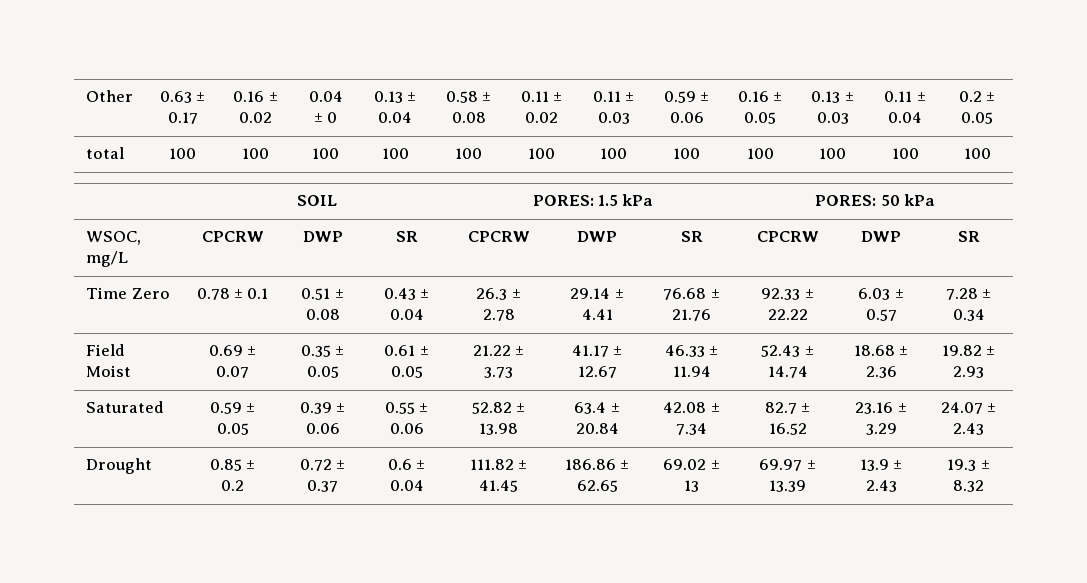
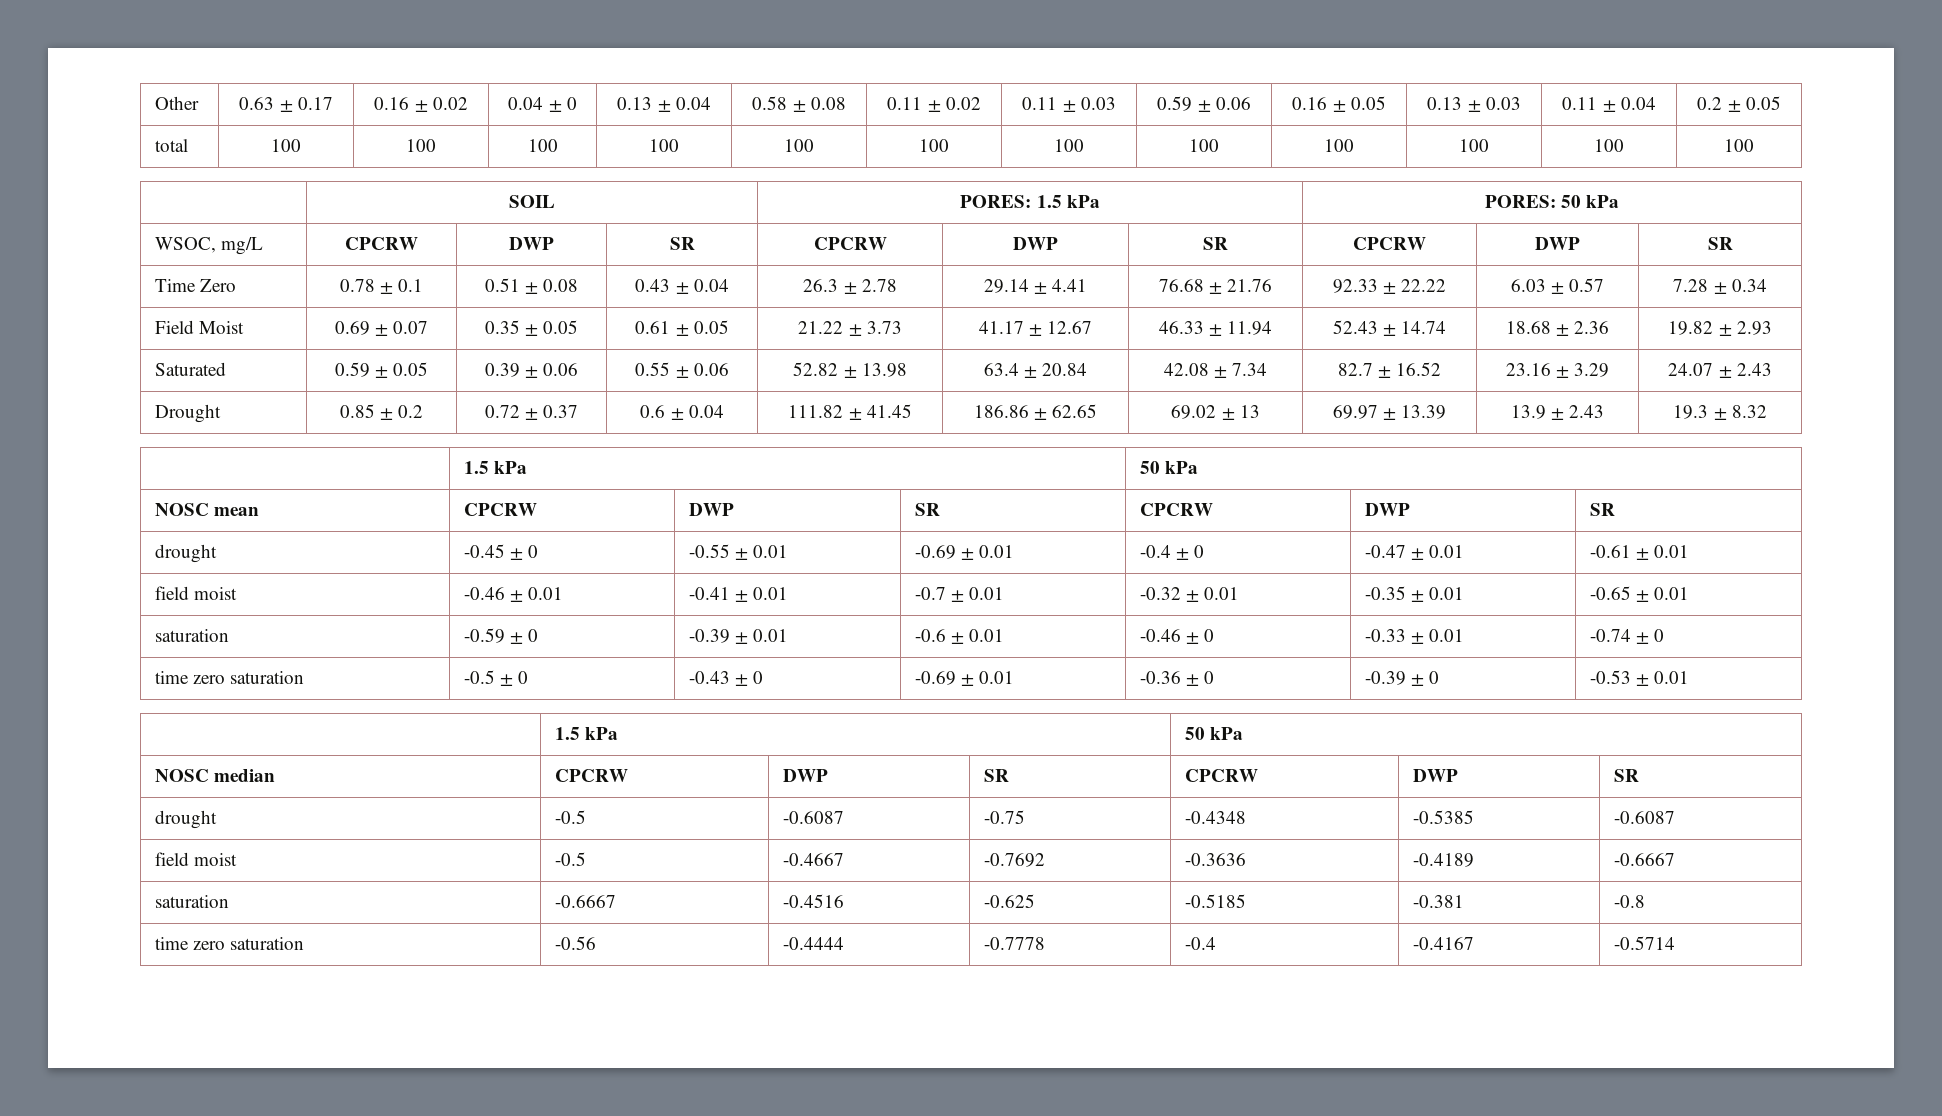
(984, 486) none -> [464,461,528,474] [1140,461,1199,474] [155,503,260,516] [464,503,538,516] [689,503,735,516] [915,503,941,516] [1140,503,1214,516] [1365,503,1411,516] [1590,503,1616,516] [155,544,218,563] [464,544,539,560] [689,544,789,560] [915,545,1015,560] [1140,545,1205,560] [1365,545,1465,560] [1590,545,1690,560] [155,586,238,600] [464,587,564,602] [689,587,789,602] [915,587,1005,602] [1140,587,1240,602] [1365,586,1465,602] [1590,586,1690,602] [155,629,230,642] [464,628,539,644] [689,629,789,644] [915,629,1005,644] [1140,629,1215,644] [1365,629,1465,644] [1590,629,1665,644] [155,671,305,684] [464,670,529,686] [689,671,764,686] [915,671,1015,686] [1140,671,1215,686] [1365,671,1440,686] [1590,670,1690,686] [555,727,619,740] [1185,727,1244,740] [155,769,276,782] [555,769,629,782] [783,769,829,782] [984,769,1010,782] [1185,769,1259,782] [1413,769,1459,782] [1614,769,1640,782] [155,810,218,829] [555,810,587,824] [783,811,845,824] [984,810,1026,824] [1185,811,1247,824] [1413,810,1475,824] [1614,811,1676,824] [155,852,238,866] [555,852,587,866] [783,853,845,866] [984,853,1046,867] [1185,853,1247,866] [1413,853,1475,867] [1614,853,1676,866] [155,895,230,908] [555,895,617,908] [783,894,845,908] [984,894,1036,908] [1185,894,1247,908] [1413,895,1465,908] [1614,895,1646,908] [155,937,305,950] [555,936,597,950] [783,937,845,950] [984,937,1046,950] [1185,937,1217,950] [1413,937,1475,950] [1614,936,1676,950] // | 1.5 kPa | 50 kPa // NOSC mean | CPCRW | DWP | SR | CPCRW | DWP | SR // drought | -0.45 ± 0 | -0.55 ± 0.01 | -0.69 ± 0.01 | -0.4 ± 0 | -0.47 ± 0.01 | -0.61 ± 0.01 // field moist | -0.46 ± 0.01 | -0.41 ± 0.01 | -0.7 ± 0.01 | -0.32 ± 0.01 | -0.35 ± 0.01 | -0.65 ± 0.01 // saturation | -0.59 ± 0 | -0.39 ± 0.01 | -0.6 ± 0.01 | -0.46 ± 0 | -0.33 ± 0.01 | -0.74 ± 0 // time zero saturation | -0.5 ± 0 | -0.43 ± 0 | -0.69 ± 0.01 | -0.36 ± 0 | -0.39 ± 0 | -0.53 ± 0.01 // | 1.5 kPa | 50 kPa // NOSC median | CPCRW | DWP | SR | CPCRW | DWP | SR // drought | -0.5 | -0.6087 | -0.75 | -0.4348 | -0.5385 | -0.6087 // field moist | -0.5 | -0.4667 | -0.7692 | -0.3636 | -0.4189 | -0.6667 // saturation | -0.6667 | -0.4516 | -0.625 | -0.5185 | -0.381 | -0.8 // time zero saturation | -0.56 | -0.4444 | -0.7778 | -0.4 | -0.4167 | -0.5714

